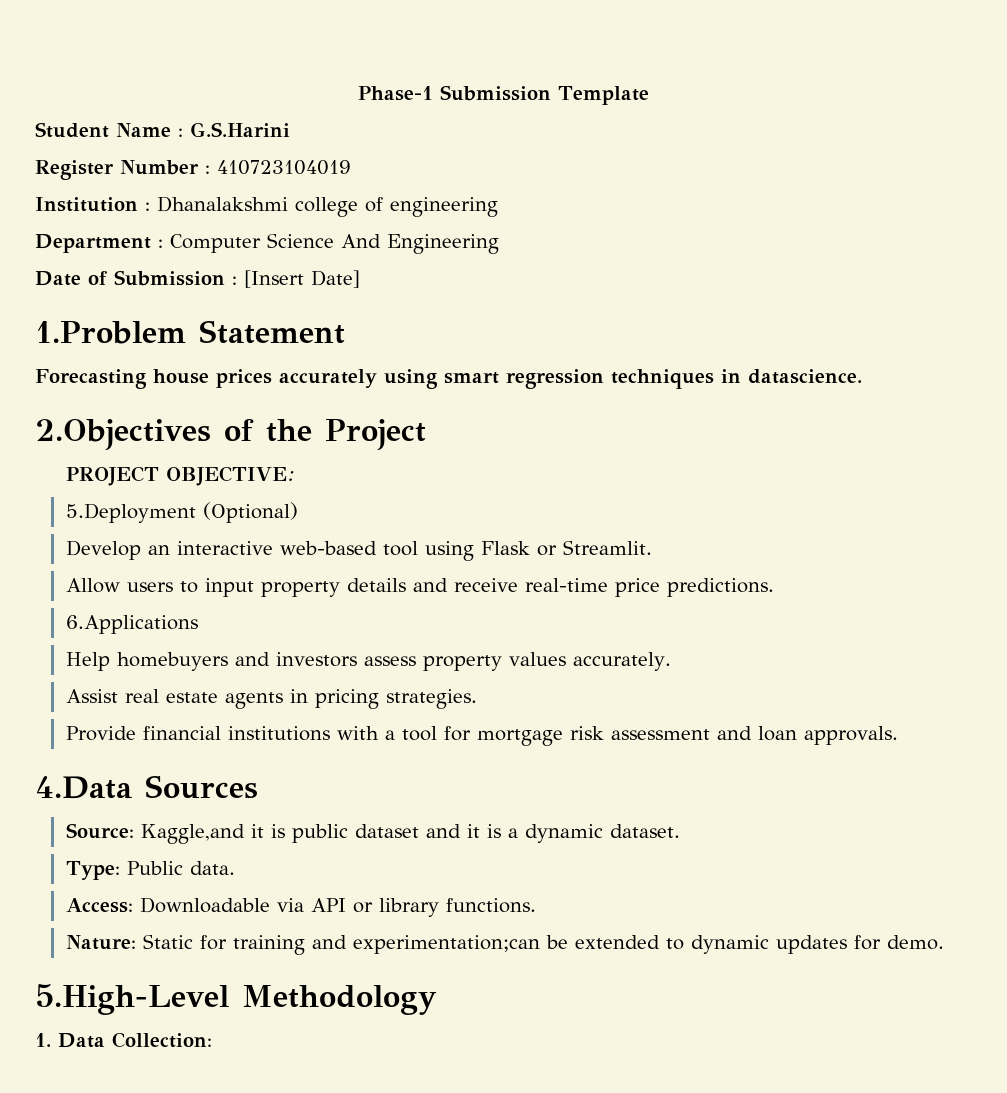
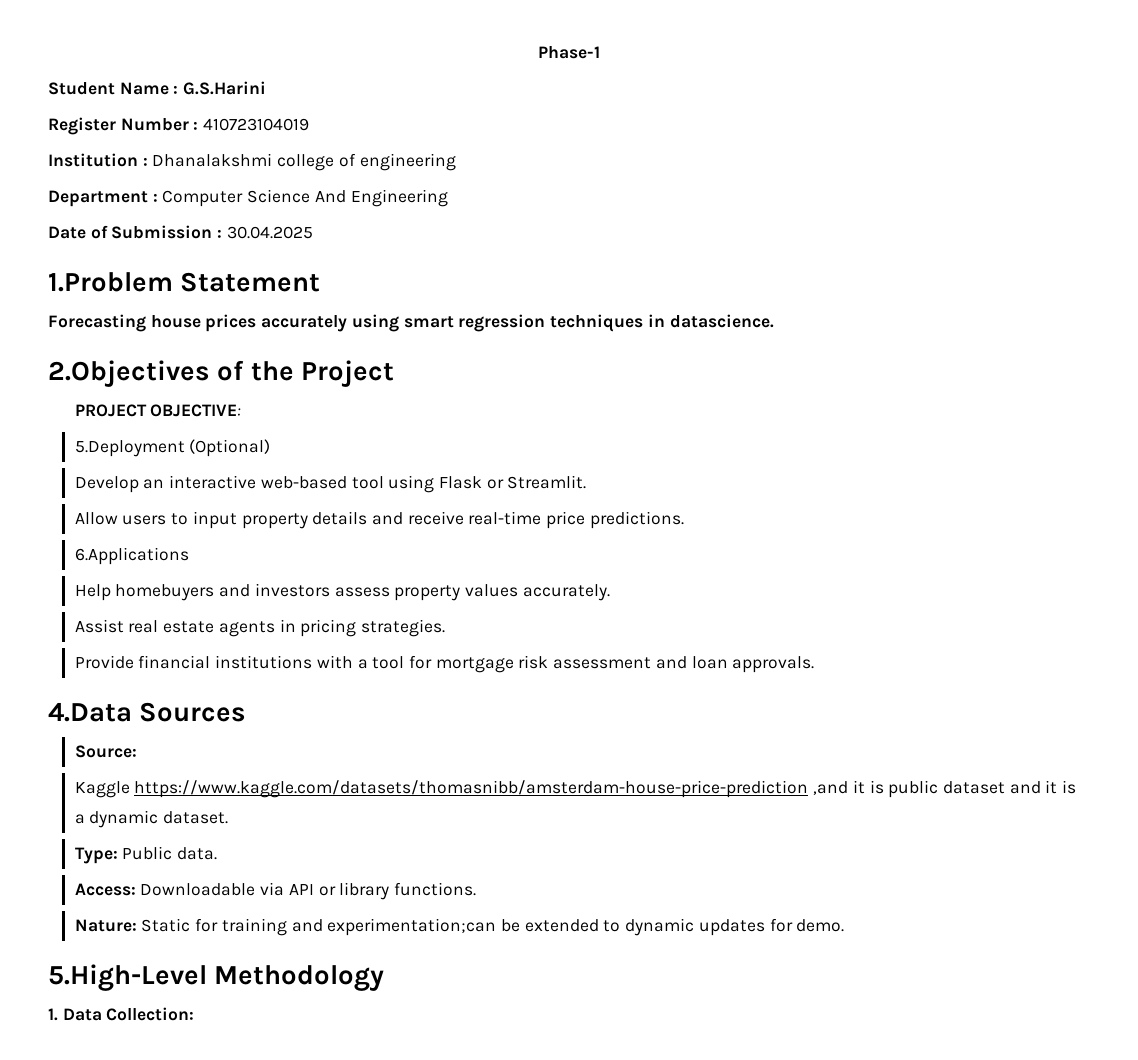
[440,85,650,105] Submission Template -> (600, 52) none
[244,270,360,288] [Insert Date] -> [226,226,313,239] 30.04.2025
[140,824,245,844] Kaggle,and -> [74,780,849,798] // Kaggle https://www.kaggle.com/datasets/thomasnibb/amsterdam-house-price-prediction ,and

